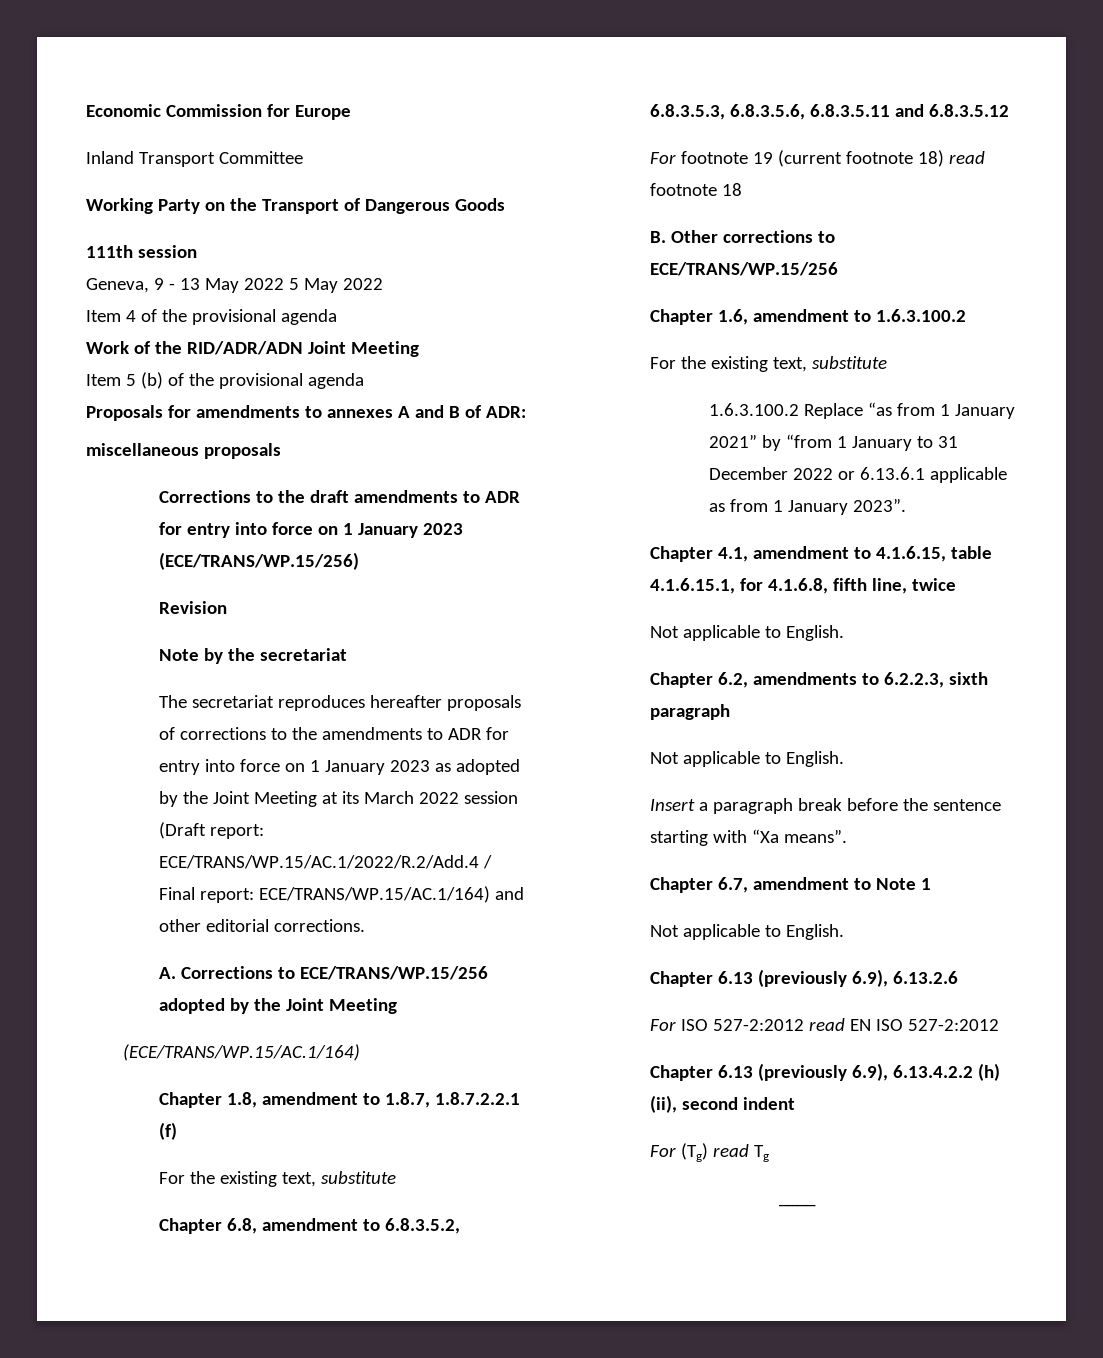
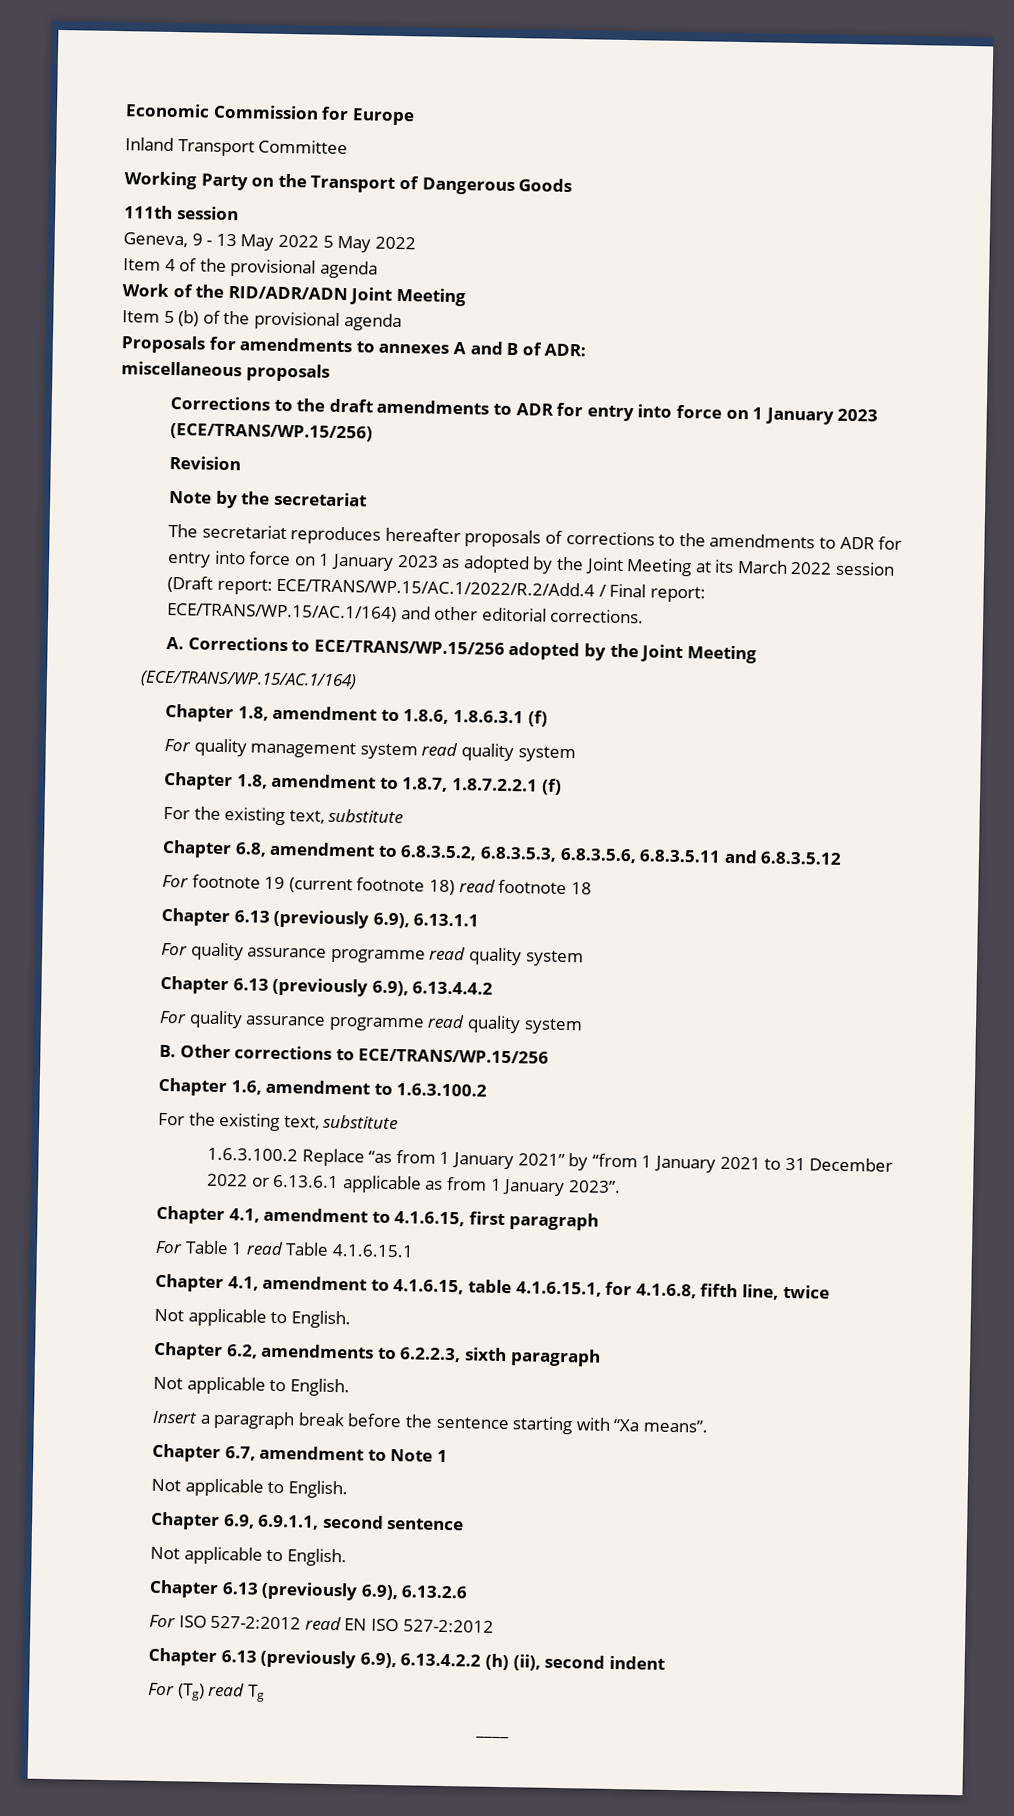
(360, 1052) none -> [165,703,548,727] [164,738,576,763] // Chapter 1.8, amendment to 1.8.6, 1.8.6.3.1 (f) // For quality management system read quality system
(743, 189) none -> [161,907,480,929] [161,942,584,967] [160,975,494,997] [159,1010,583,1035] // Chapter 6.13 (previously 6.9), 6.13.1.1 // For quality assurance programme read quality system // Chapter 6.13 (previously 6.9), 6.13.4.4.2 // For quality assurance programme read quality system
(912, 443) none -> [719,1156,761,1170] 2021
(906, 505) none -> [156,1205,599,1231] [155,1240,414,1258] // Chapter 4.1, amendment to 4.1.6.15, first paragraph // For Table 1 read Table 4.1.6.15.1
(845, 932) none -> [151,1511,465,1531] [150,1546,347,1567] // Chapter 6.9, 6.9.1.1, second sentence // Not applicable to English.

